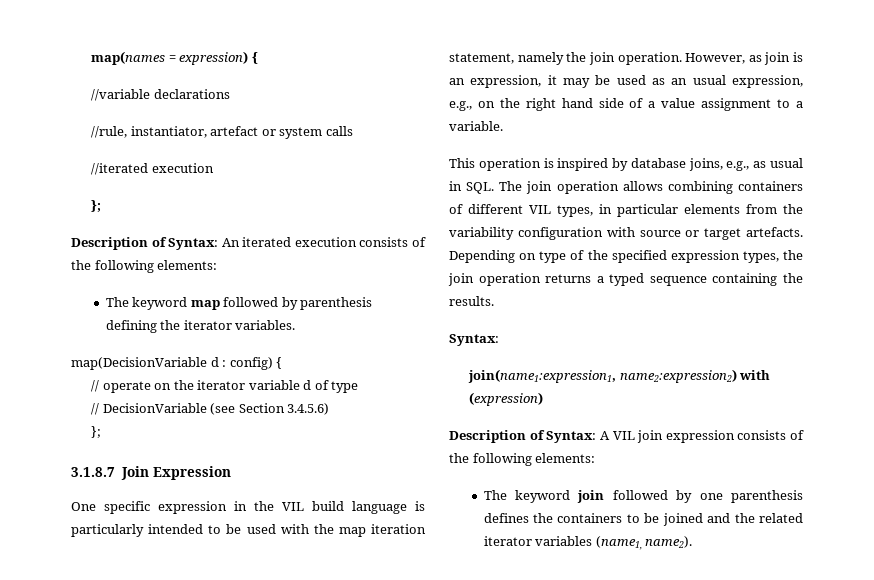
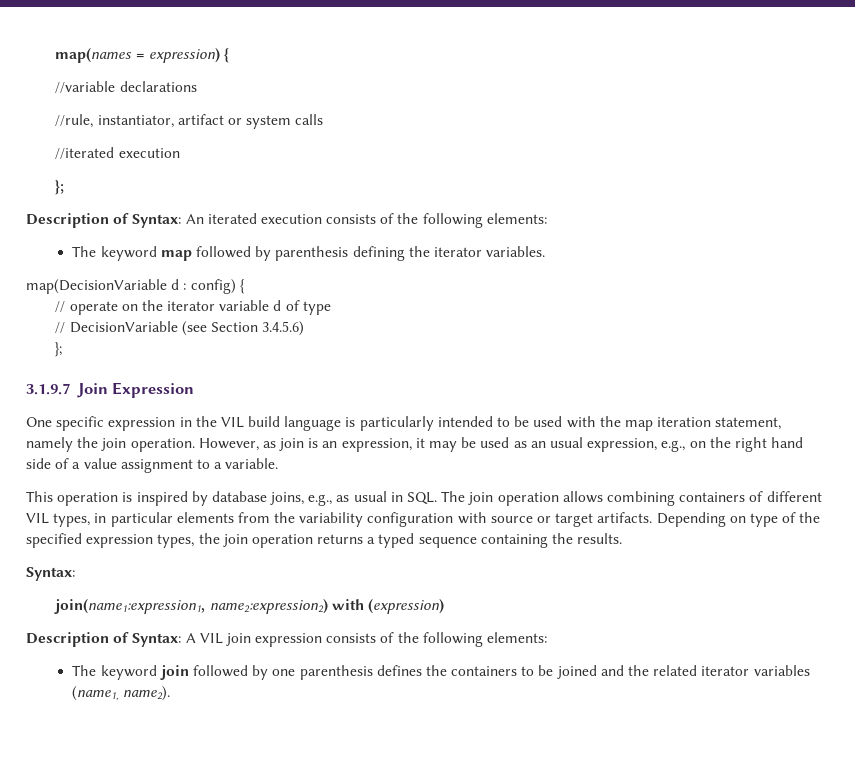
[210,126,259,136] artefact -> [177,114,224,125] artifact
[71,467,115,477] 3.1.8.7 -> [26,383,70,395] 3.1.9.7
[746,227,803,237] artefacts. -> [597,512,653,523] artifacts.

